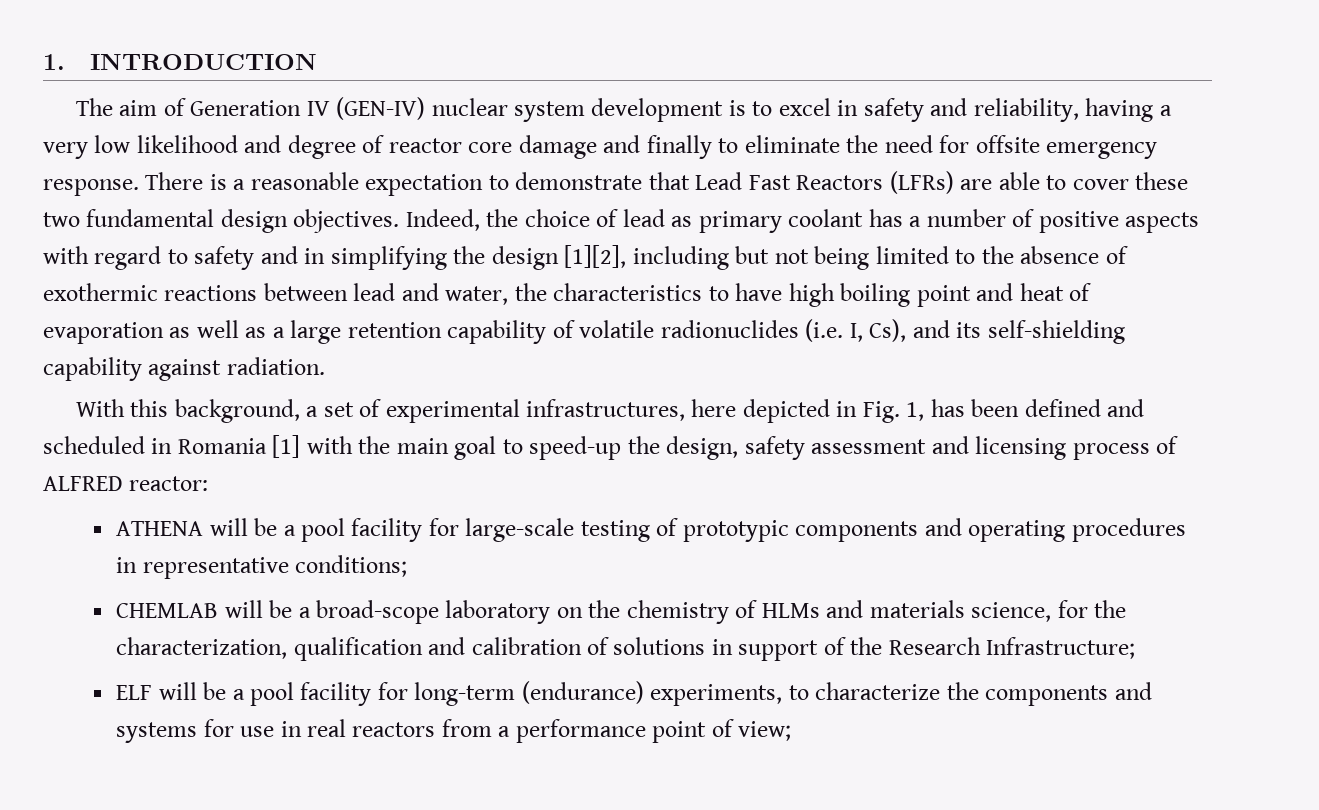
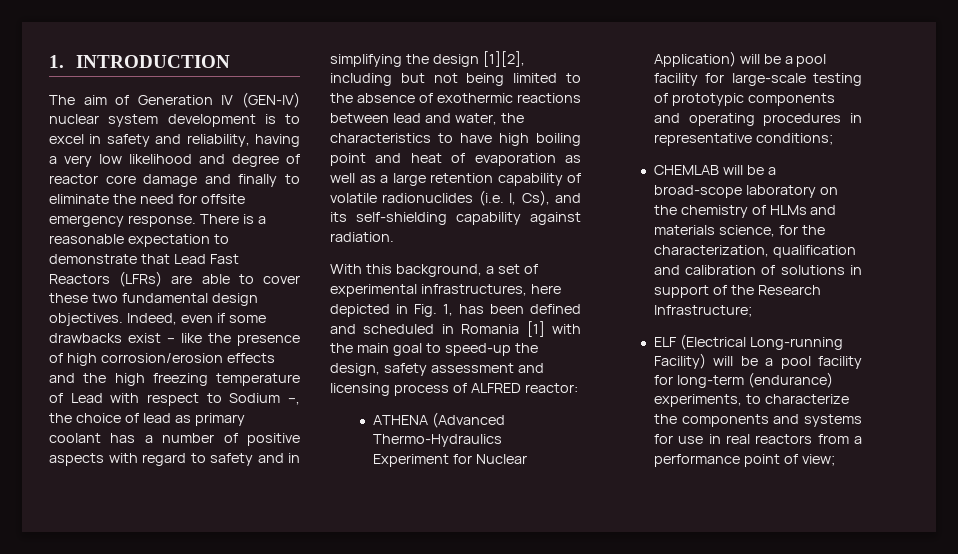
(480, 220) none -> [180,313,266,323] [49,333,300,346] [49,353,275,366] [49,373,300,386] [49,393,300,406] even if some drawbacks exist – like the presence of high corrosion/erosion effects and the high freezing temperature of Lead with respect to Sodium –,
(204, 528) none -> [431,412,505,428] [372,434,502,447] [372,454,527,467] [653,51,736,67] (Advanced Thermo-Hydraulics Experiment for Nuclear Application)
(153, 692) none -> [679,334,843,350] [653,353,706,369] (Electrical Long-running Facility)

